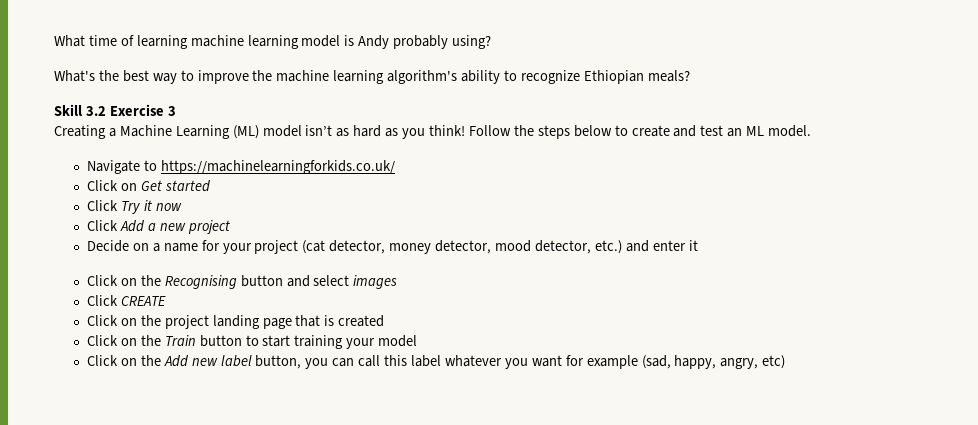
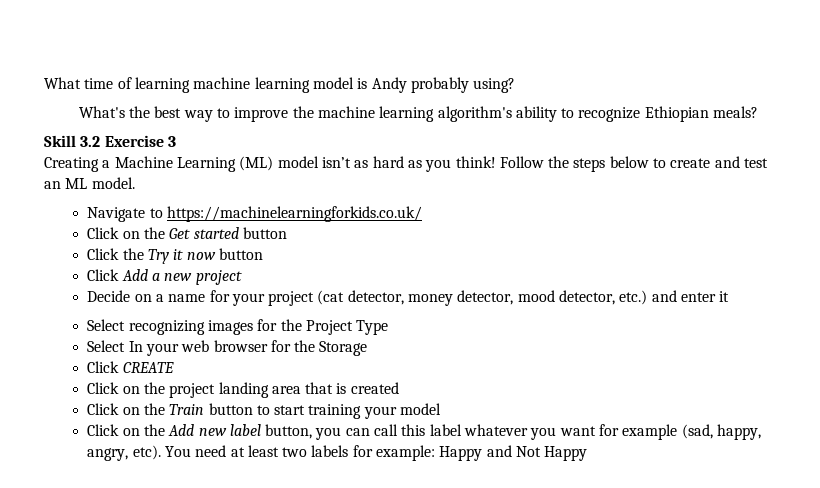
(137, 187) none -> [143,227,165,239] the
[86,200,118,211] // Click -> [242,227,287,239] [87,248,144,260] button // Click the
(182, 207) none -> [218,248,263,260] button
[86,275,398,289] Click on the Recognising button and select images -> [87,319,389,335] [87,340,368,356] Select recognizing images for the Project Type // Select In your web browser for the Storage
[262,318,292,329] page -> [271,386,301,394] area
[762,355,786,369] etc) -> [132,445,588,461] etc). You need at least two labels for example: Happy and Not Happy

